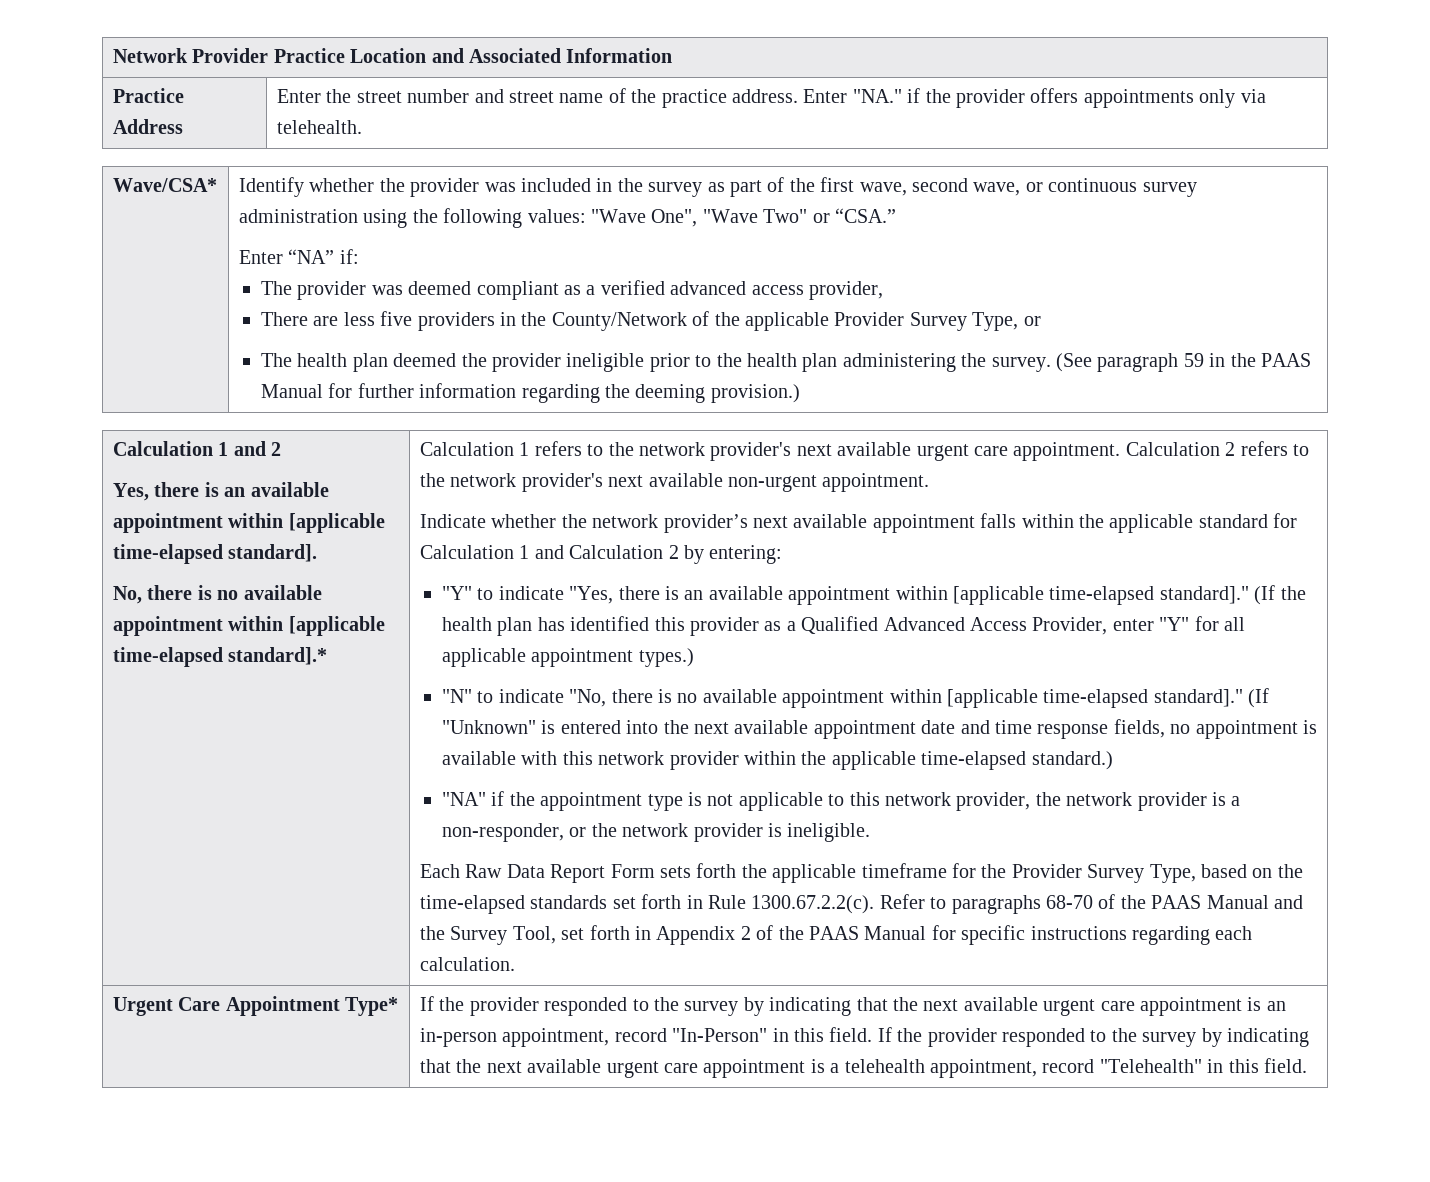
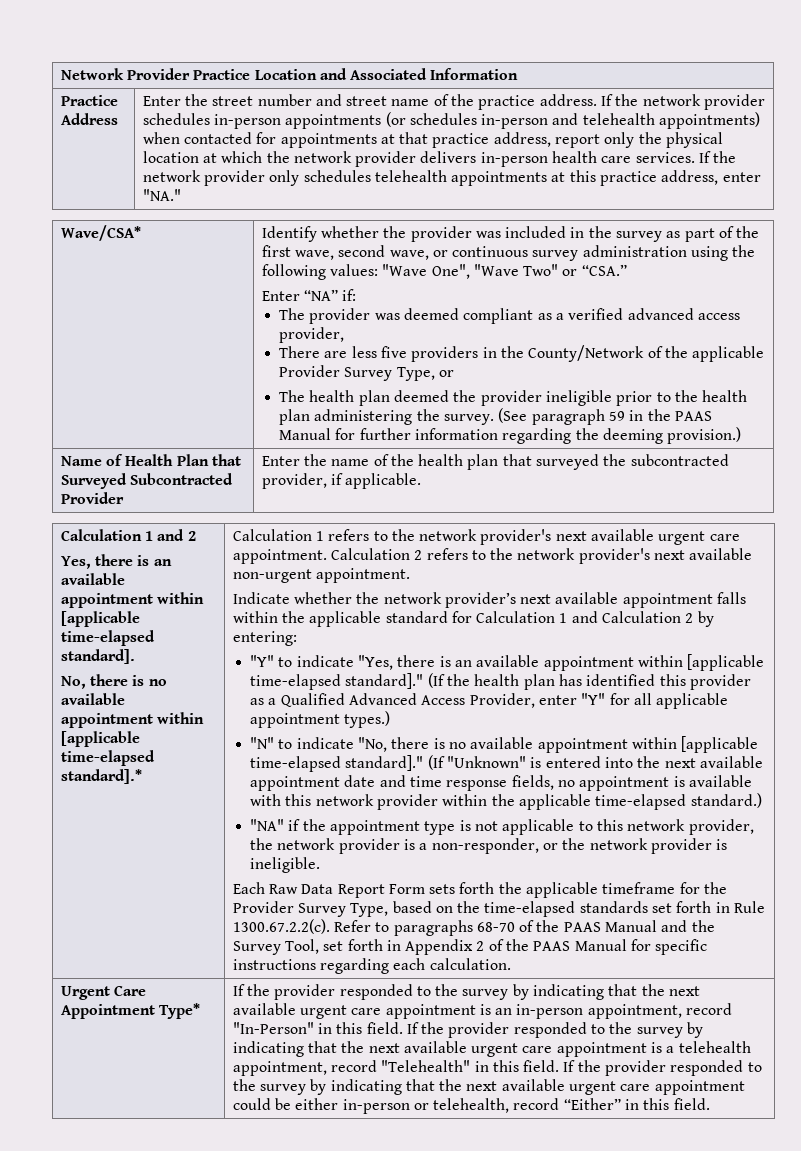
[803,88,1266,108] [276,120,362,134] Enter "NA." if the provider offers appointments only via telehealth. -> [601,94,766,110] [142,112,761,129] [142,132,724,148] [142,151,737,167] [142,170,761,186] [142,189,181,201] If the network provider schedules in-person appointments (or schedules in-person and telehealth appointments) when contacted for appointments at that practice address, report only the physical location at which the network provider delivers in-person health care services. If the network provider only schedules telehealth appointments at this practice address, enter "NA."
(800, 393) none -> [60,454,241,466] [60,473,233,489] [60,492,124,504] [261,454,729,470] [261,473,422,489] // Name of Health Plan that Surveyed Subcontracted Provider | Enter the name of the health plan that surveyed the subcontracted provider, if applicable.
(1307, 1065) none -> [563,1060,762,1076] [232,1079,745,1095] [232,1098,710,1114] If the provider responded to the survey by indicating that the next available urgent care appointment could be either in-person or telehealth, record “Either” in this field.

